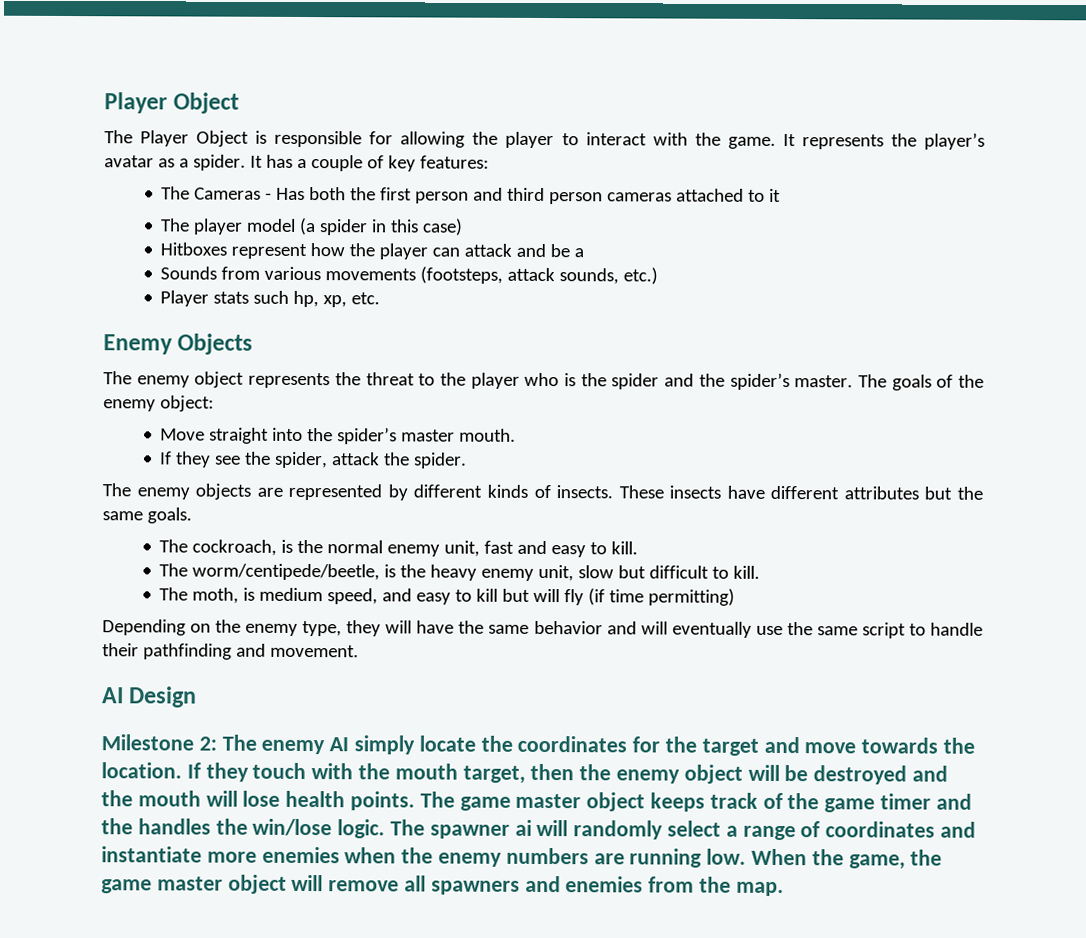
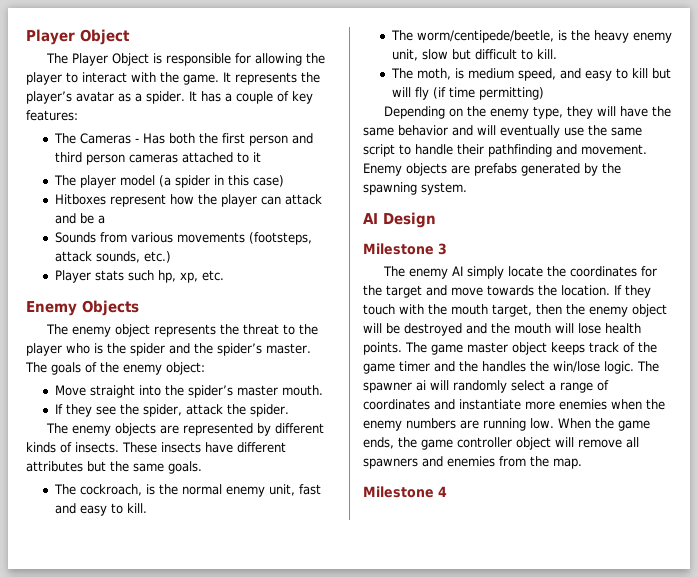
(359, 651) none -> [363,163,621,176] [363,182,467,195] Enemy objects are prefabs generated by the spawning system.
[198,736,217,751] 2: -> [438,243,447,255] 3 //
[848,849,943,870] [101,876,223,894] game, the game master -> [617,420,650,431] [363,437,512,450] game ends, the game controller
(784, 889) none -> [363,486,447,498] // Milestone 4

